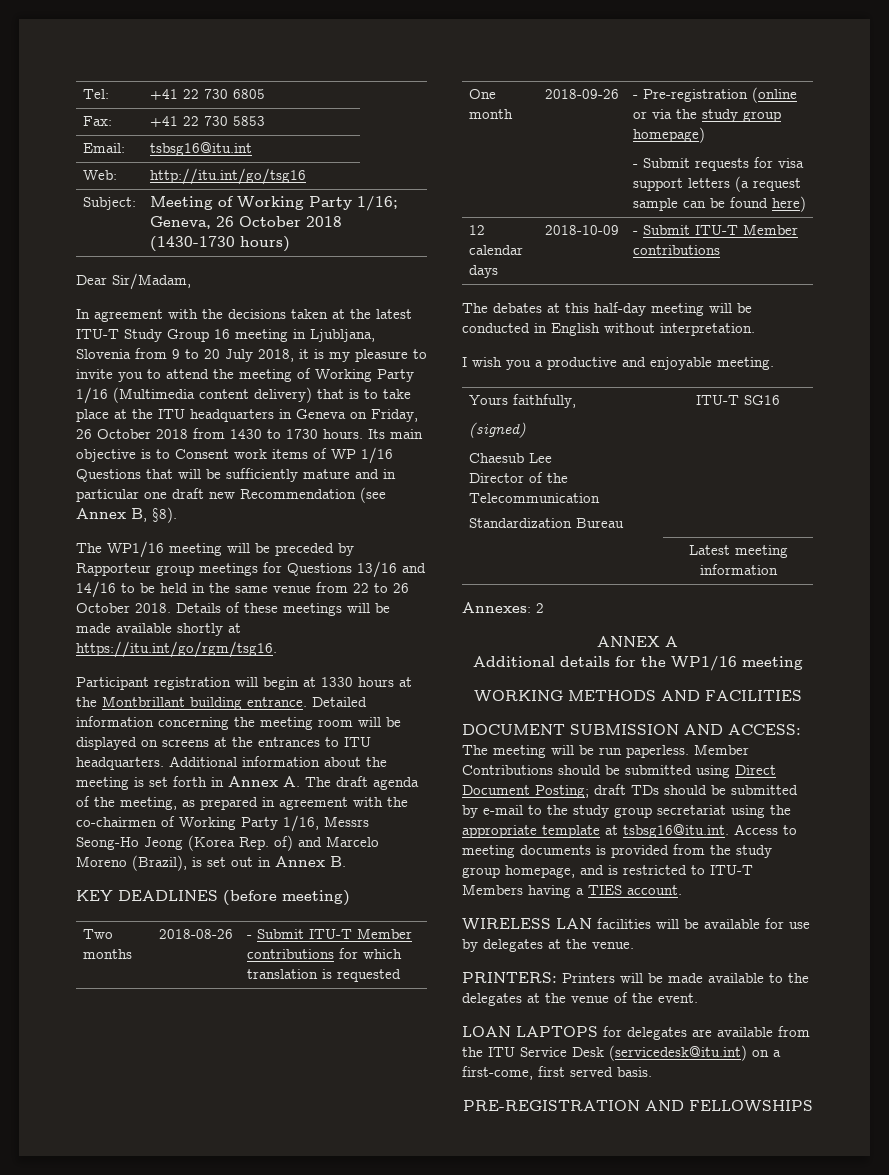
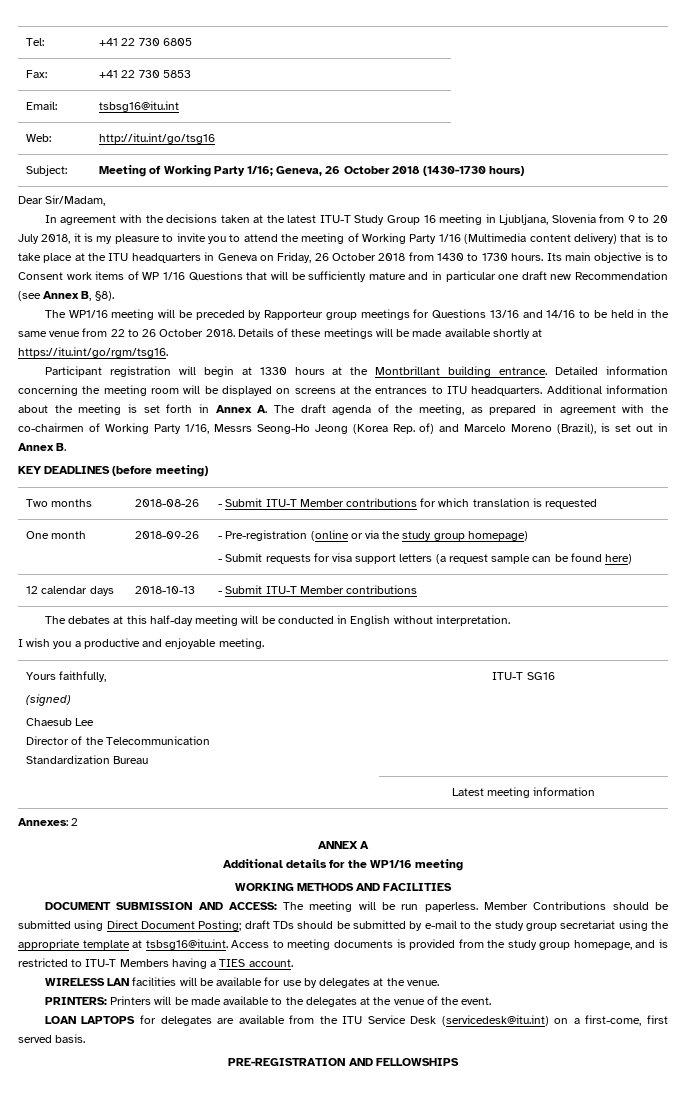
[544,225,619,235] 2018-10-09 -> [135,586,196,594] 2018-10-13

